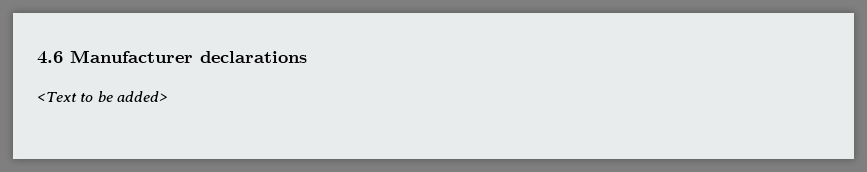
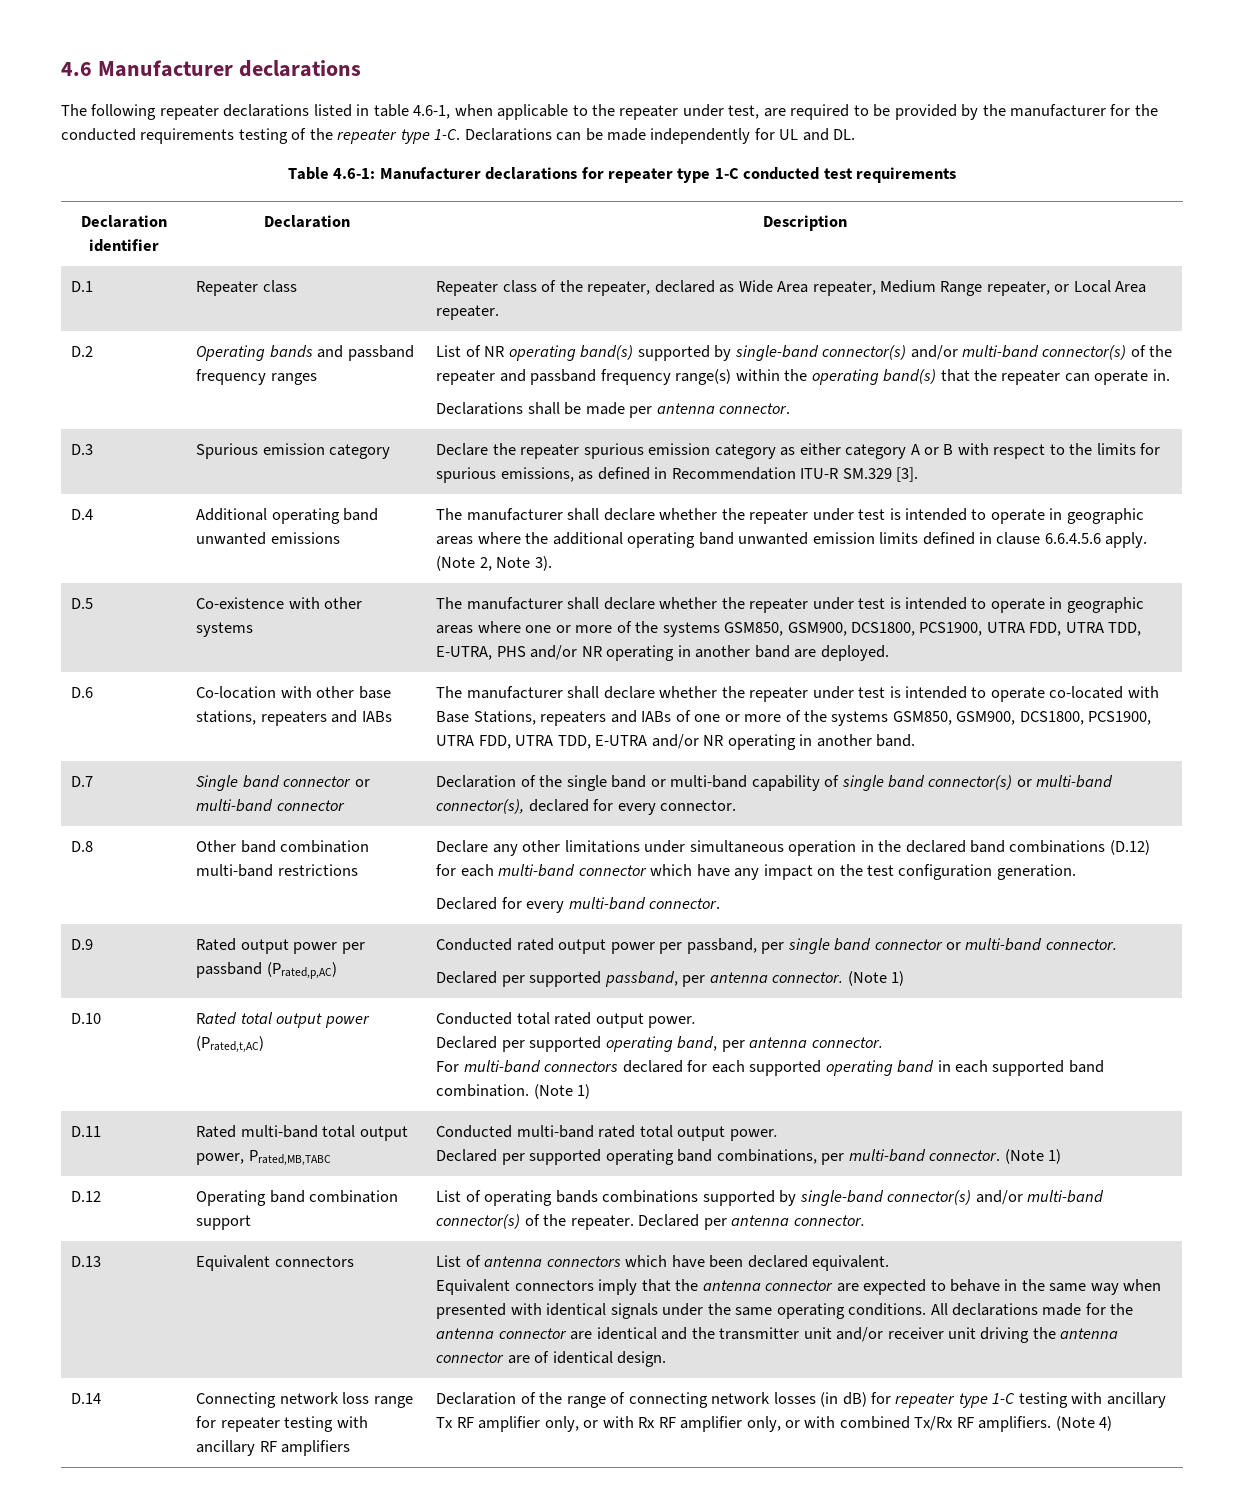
[37,91,168,102] <Text to be added> -> [61,104,1158,120] [61,128,856,144] [287,167,957,183] [81,215,167,228] [89,239,159,252] [263,215,350,228] [762,215,847,231] [71,281,94,292] [196,280,297,296] [436,280,1147,296] [436,305,500,320] [71,346,94,357] [196,345,414,361] [196,369,317,385] [436,345,1173,361] [436,369,1170,385] [436,402,791,418] [71,444,94,455] [196,443,391,459] [436,443,1161,459] [436,467,919,483] [71,509,94,520] [196,508,379,524] [196,532,340,545] [436,508,1144,524] [436,532,1148,548] [436,556,552,571] [71,598,94,609] [196,597,363,609] [196,622,254,637] [436,597,1144,613] [436,621,1142,637] [436,645,889,661] [71,687,94,698] [196,686,391,699] [196,710,392,726] [436,686,1159,702] [436,710,1152,726] [436,734,915,750] [71,776,94,787] [196,775,370,791] [196,799,345,812] [436,775,1114,791] [436,799,737,815] [71,841,94,852] [196,840,370,853] [196,864,358,877] [436,840,1150,856] [436,864,1076,880] [436,897,721,913] [71,939,94,950] [196,938,365,954] [196,962,337,979] [436,938,1117,954] [436,971,905,987] [71,1013,102,1024] [196,1012,370,1028] [196,1036,265,1052] [436,1012,697,1028] [436,1036,883,1052] [436,1060,1104,1076] [436,1084,591,1099] [71,1126,102,1137] [196,1125,408,1141] [196,1150,331,1165] [436,1125,778,1141] [436,1149,1061,1165] [71,1191,102,1202] [196,1190,399,1206] [196,1215,252,1230] [436,1190,1104,1206] [436,1214,865,1230] [71,1256,102,1267] [196,1255,354,1271] [436,1255,890,1271] [436,1279,1162,1295] [436,1303,1134,1319] [436,1327,1119,1343] [436,1351,667,1367] [71,1393,102,1404] [196,1392,413,1408] [196,1416,368,1432] [196,1440,351,1456] [436,1392,1166,1408] [436,1416,1113,1432] The following repeater declarations listed in table 4.6-1, when applicable to the repeater under test, are required to be provided by the manufacturer for the conducted requirements testing of the repeater type 1-C. Declarations can be made independently for UL and DL. // Table 4.6-1: Manufacturer declarations for repeater type 1-C conducted test requirements // Declaration identifier | Declaration | Description // D.1 | Repeater class | Repeater class of the repeater, declared as Wide Area repeater, Medium Range repeater, or Local Area repeater. // D.2 | Operating bands and passband frequency ranges | List of NR operating band(s) supported by single-band connector(s) and/or multi-band connector(s) of the repeater and passband frequency range(s) within the operating band(s) that the repeater can operate in. // Declarations shall be made per antenna connector. // D.3 | Spurious emission category | Declare the repeater spurious emission category as either category A or B with respect to the limits for spurious emissions, as defined in Recommendation ITU-R SM.329 [3]. // D.4 | Additional operating band unwanted emissions | The manufacturer shall declare whether the repeater under test is intended to operate in geographic areas where the additional operating band unwanted emission limits defined in clause 6.6.4.5.6 apply. (Note 2, Note 3). // D.5 | Co-existence with other systems | The manufacturer shall declare whether the repeater under test is intended to operate in geographic areas where one or more of the systems GSM850, GSM900, DCS1800, PCS1900, UTRA FDD, UTRA TDD, E-UTRA, PHS and/or NR operating in another band are deployed. // D.6 | Co-location with other base stations, repeaters and IABs | The manufacturer shall declare whether the repeater under test is intended to operate co-located with Base Stations, repeaters and IABs of one or more of the systems GSM850, GSM900, DCS1800, PCS1900, UTRA FDD, UTRA TDD, E-UTRA and/or NR operating in another band. // D.7 | Single band connector or multi-band connector | Declaration of the single band or multi-band capability of single band connector(s) or multi-band connector(s), declared for every connector. // D.8 | Other band combination multi-band restrictions | Declare any other limitations under simultaneous operation in the declared band combinations (D.12) for each multi-band connector which have any impact on the test configuration generation. // Declared for every multi-band connector. // D.9 | Rated output power per passband (Prated,p,AC) | Conducted rated output power per passband, per single band connector or multi-band connector. // Declared per supported passband, per antenna connector. (Note 1) // D.10 | Rated total output power (Prated,t,AC) | Conducted total rated output power. // Declared per supported operating band, per antenna connector. // For multi-band connectors declared for each supported operating band in each supported band combination. (Note 1) // D.11 | Rated multi-band total output power, Prated,MB,TABC | Conducted multi-band rated total output power. // Declared per supported operating band combinations, per multi-band connector. (Note 1) // D.12 | Operating band combination support | List of operating bands combinations supported by single-band connector(s) and/or multi-band connector(s) of the repeater. Declared per antenna connector. // D.13 | Equivalent connectors | List of antenna connectors which have been declared equivalent. // Equivalent connectors imply that the antenna connector are expected to behave in the same way when presented with identical signals under the same operating conditions. All declarations made for the antenna connector are identical and the transmitter unit and/or receiver unit driving the antenna connector are of identical design. // D.14 | Connecting network loss range for repeater testing with ancillary RF amplifiers | Declaration of the range of connecting network losses (in dB) for repeater type 1-C testing with ancillary Tx RF amplifier only, or with Rx RF amplifier only, or with combined Tx/Rx RF amplifiers. (Note 4)

